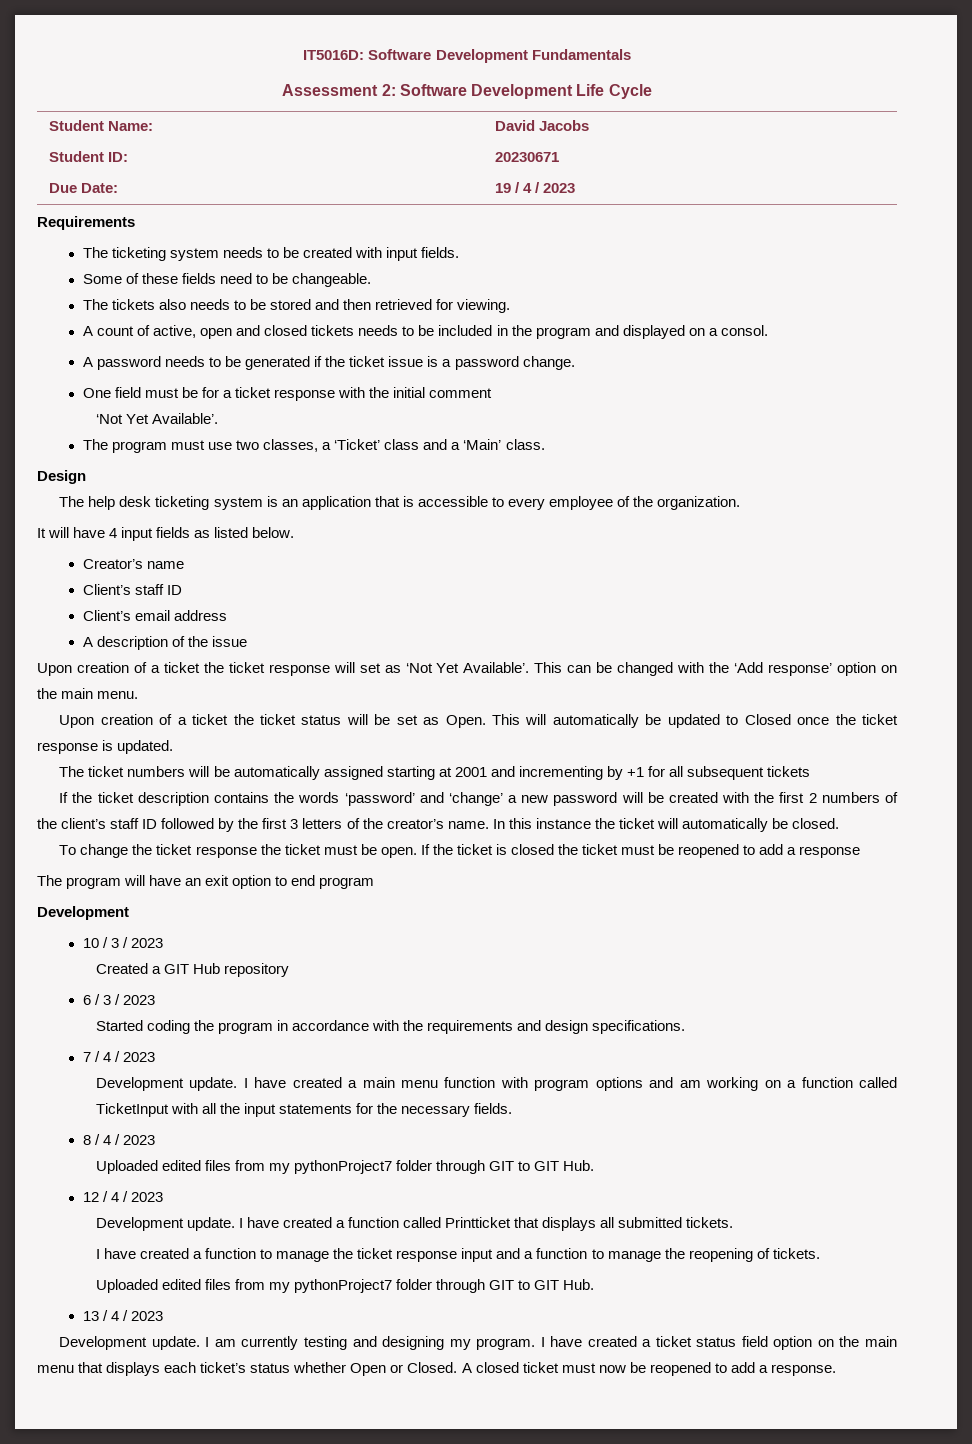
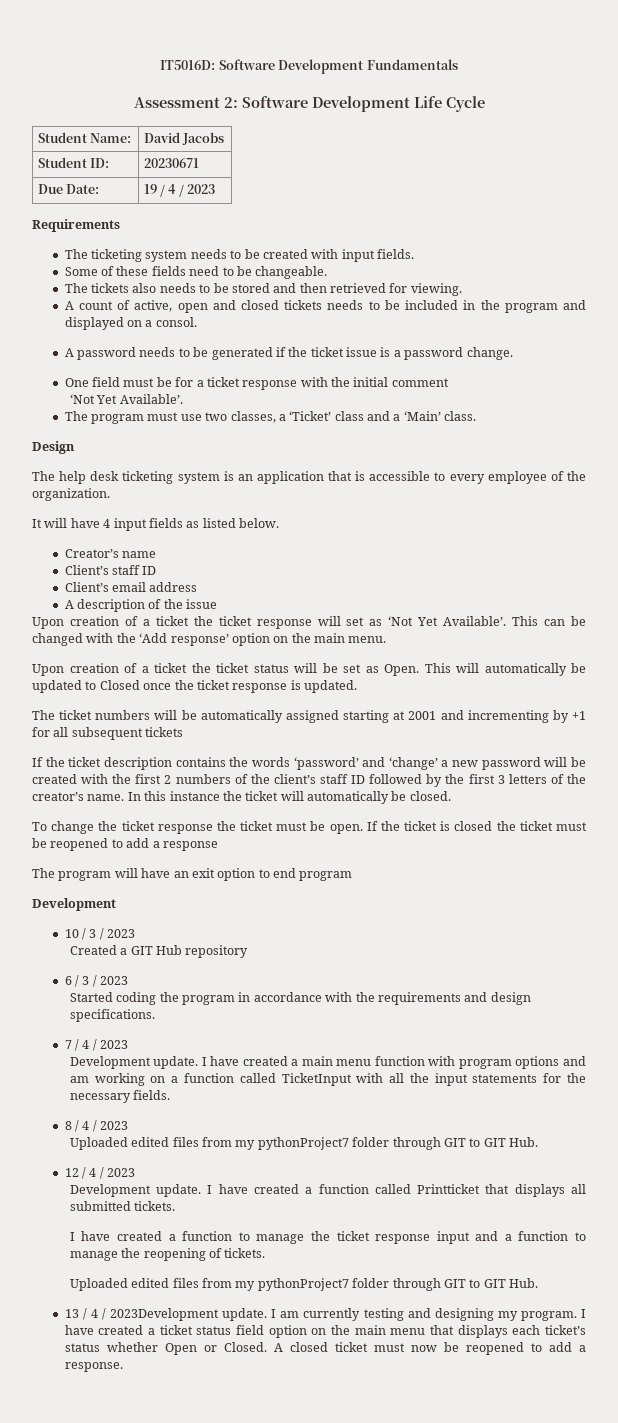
[131,1311,164,1321] [59,1336,148,1350] 2023 // Development -> [110,1308,220,1321] 2023Development

